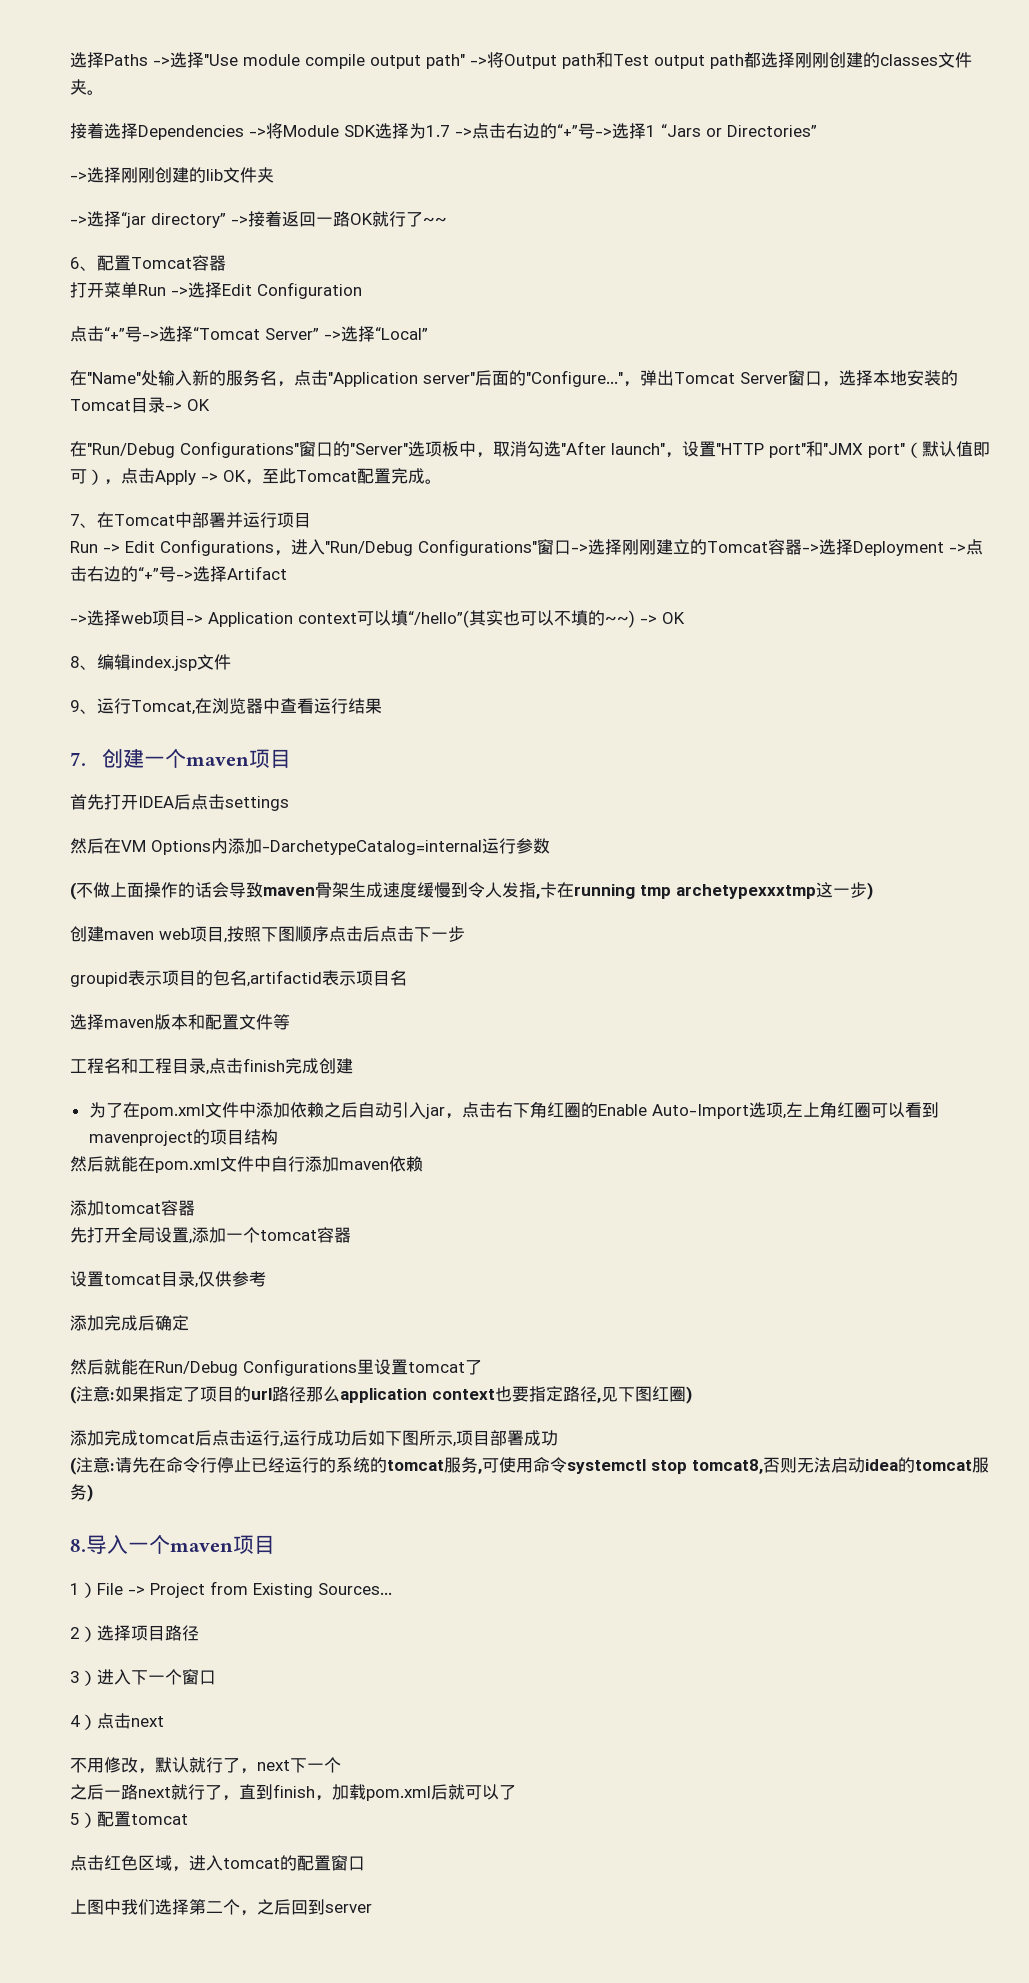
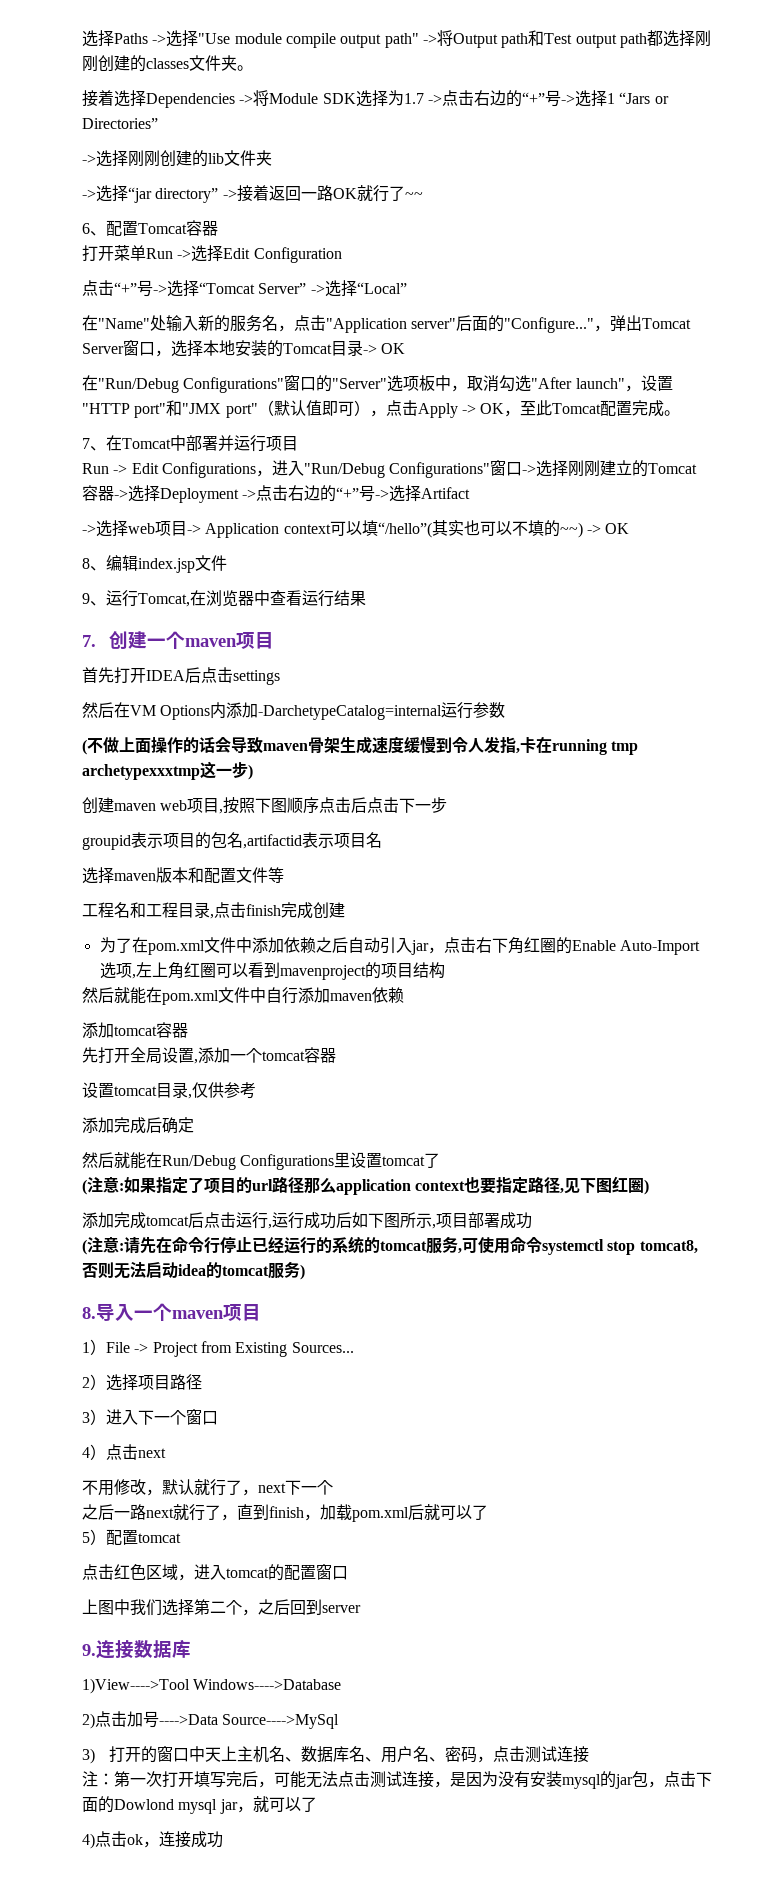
(372, 1908) none -> [82,1640,191,1659] [82,1678,342,1694] [82,1711,340,1729] [82,1746,589,1764] [82,1771,712,1789] [82,1796,317,1814] [82,1831,223,1849] // 9.连接数据库 // 1)View---->Tool Windows---->Database // 2)点击加号---->Data Source---->MySql // 3)打开的窗口中天上主机名、数据库名、用户名、密码，点击测试连接 // 注：第一次打开填写完后，可能无法点击测试连接，是因为没有安装mysql的jar包，点击下面的Dowlond mysql jar，就可以了 // 4)点击ok，连接成功

